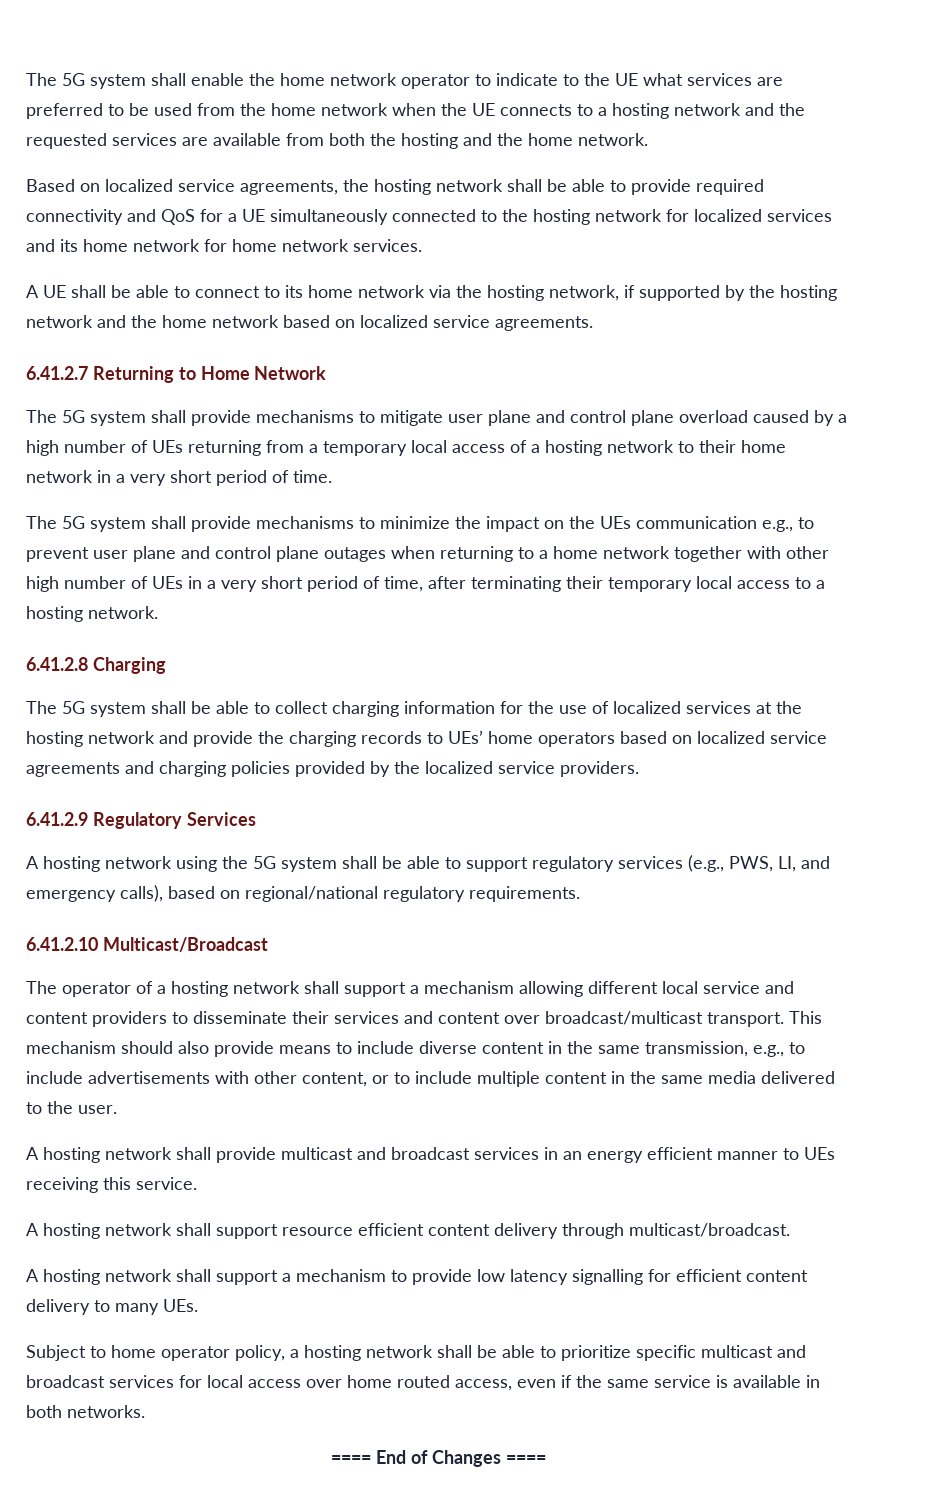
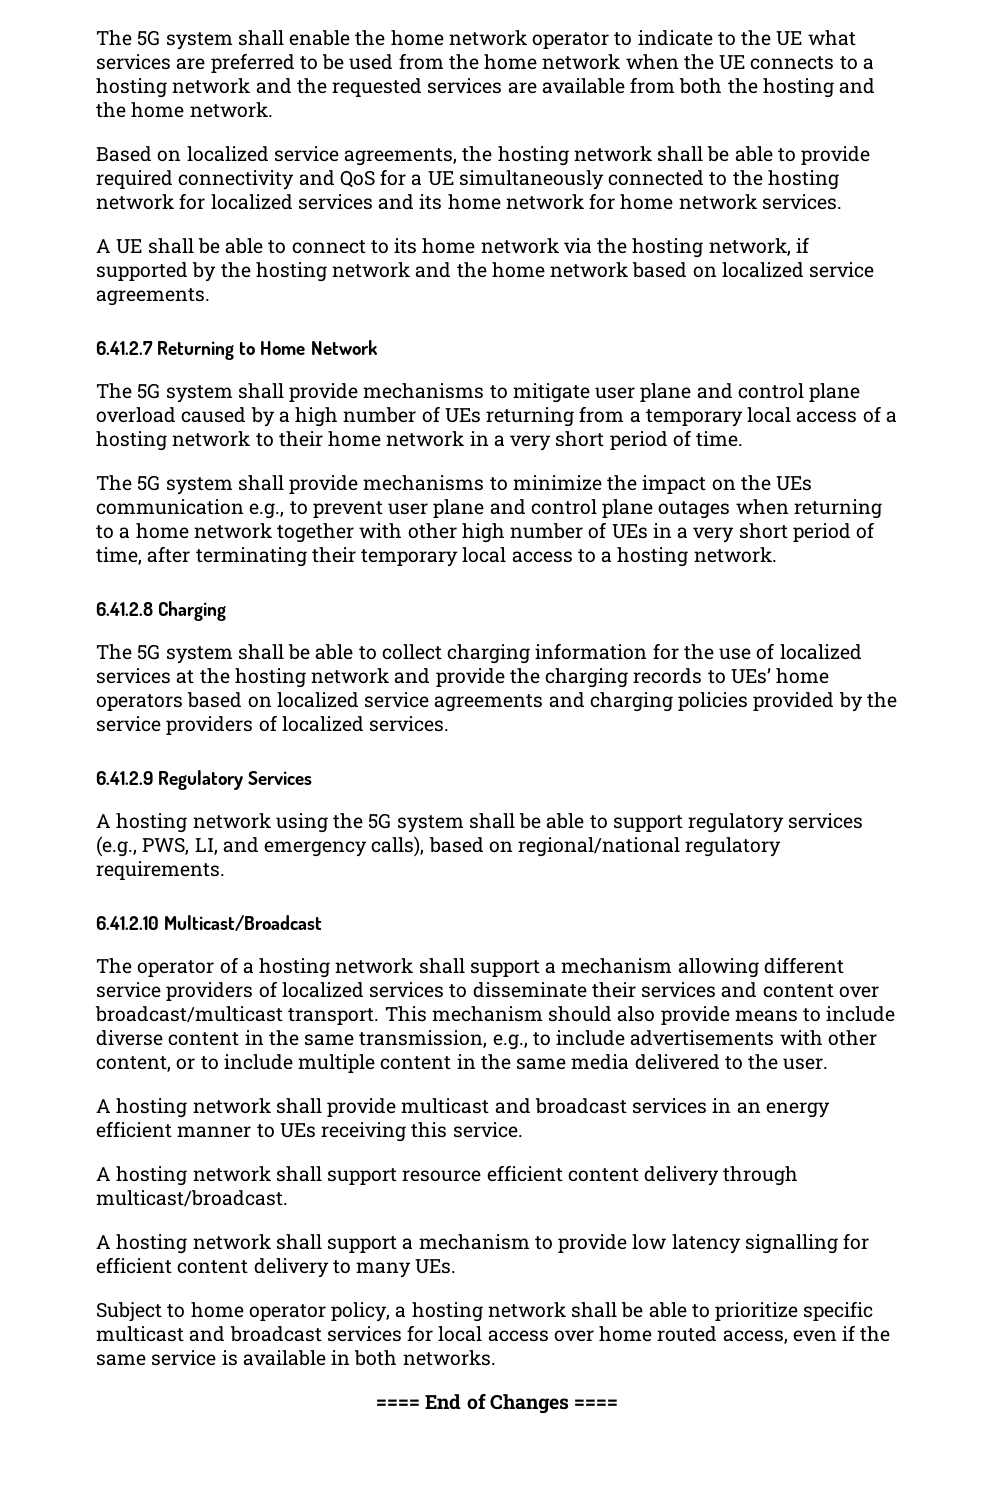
[425,761,639,777] localized service providers. -> [96,715,450,735] service providers of localized services.
[662,981,794,994] [26,1011,167,1027] local service and content providers -> [96,981,445,1001] service providers of localized services

